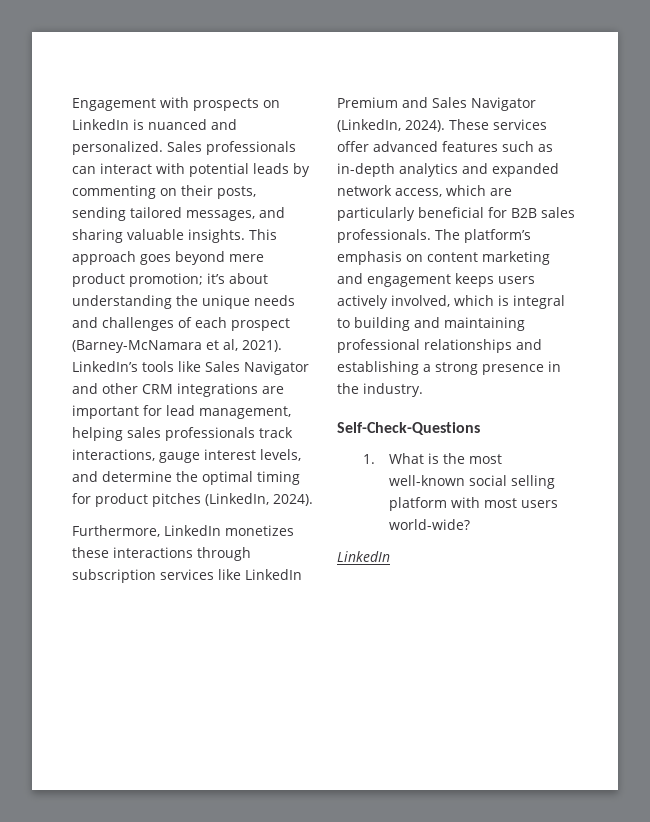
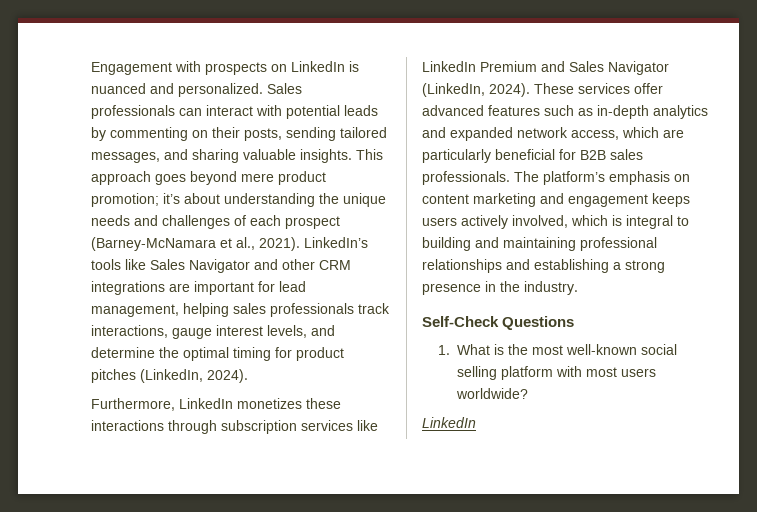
[223,339,238,351] al, -> [236,237,255,250] al.,
[337,422,480,435] Self-Check-Questions -> [422,316,575,330] Self-Check Questions
[388,519,470,530] world-wide? -> [455,388,528,399] worldwide?

